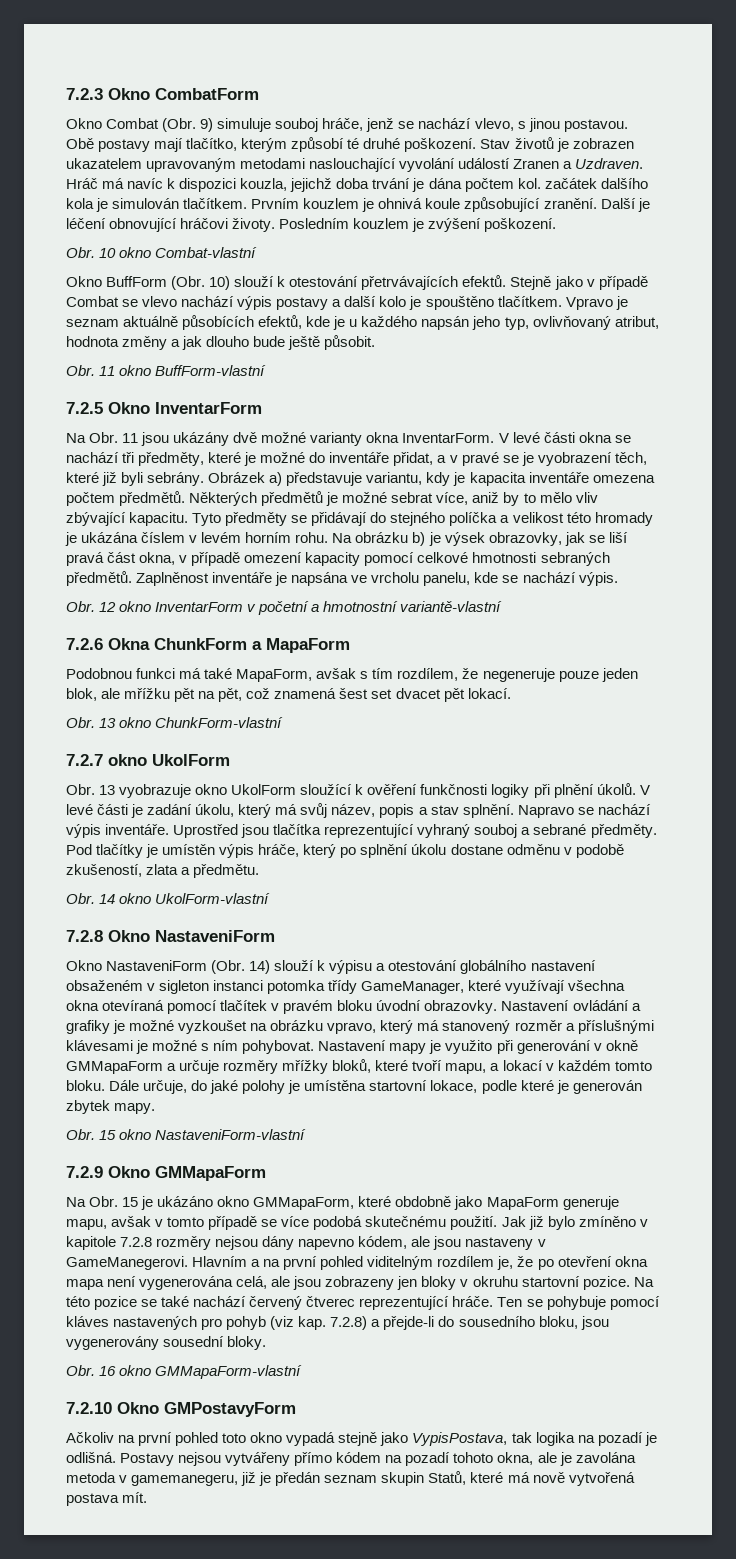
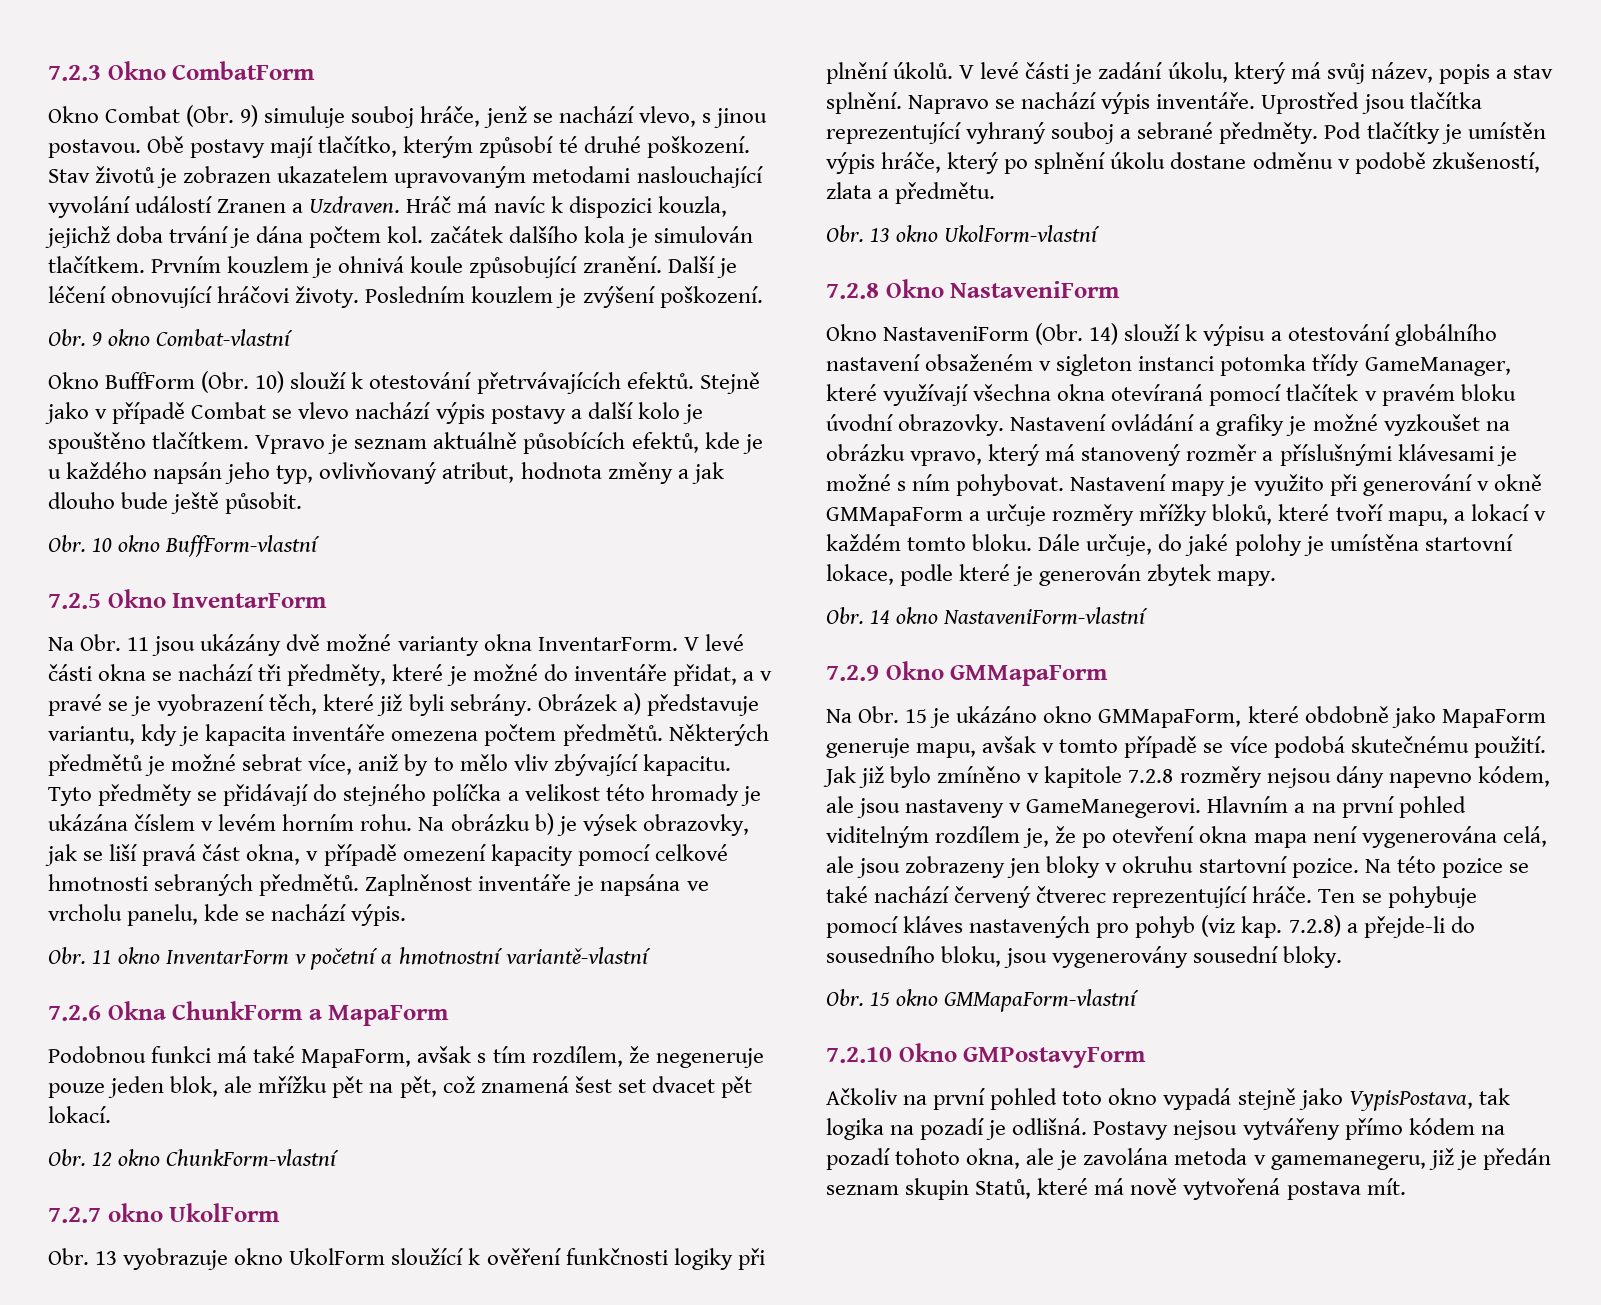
[99,248,117,258] 10 -> [92,332,103,346] 9
[99,366,116,376] 11 -> [92,538,113,552] 10
[99,602,117,612] 12 -> [92,950,113,964] 11
[99,718,117,728] 13 -> [92,1152,113,1166] 12
[99,894,116,904] 14 -> [870,228,891,242] 13
[99,1130,117,1140] 15 -> [870,610,891,624] 14
[99,1366,117,1376] 16 -> [870,992,891,1006] 15

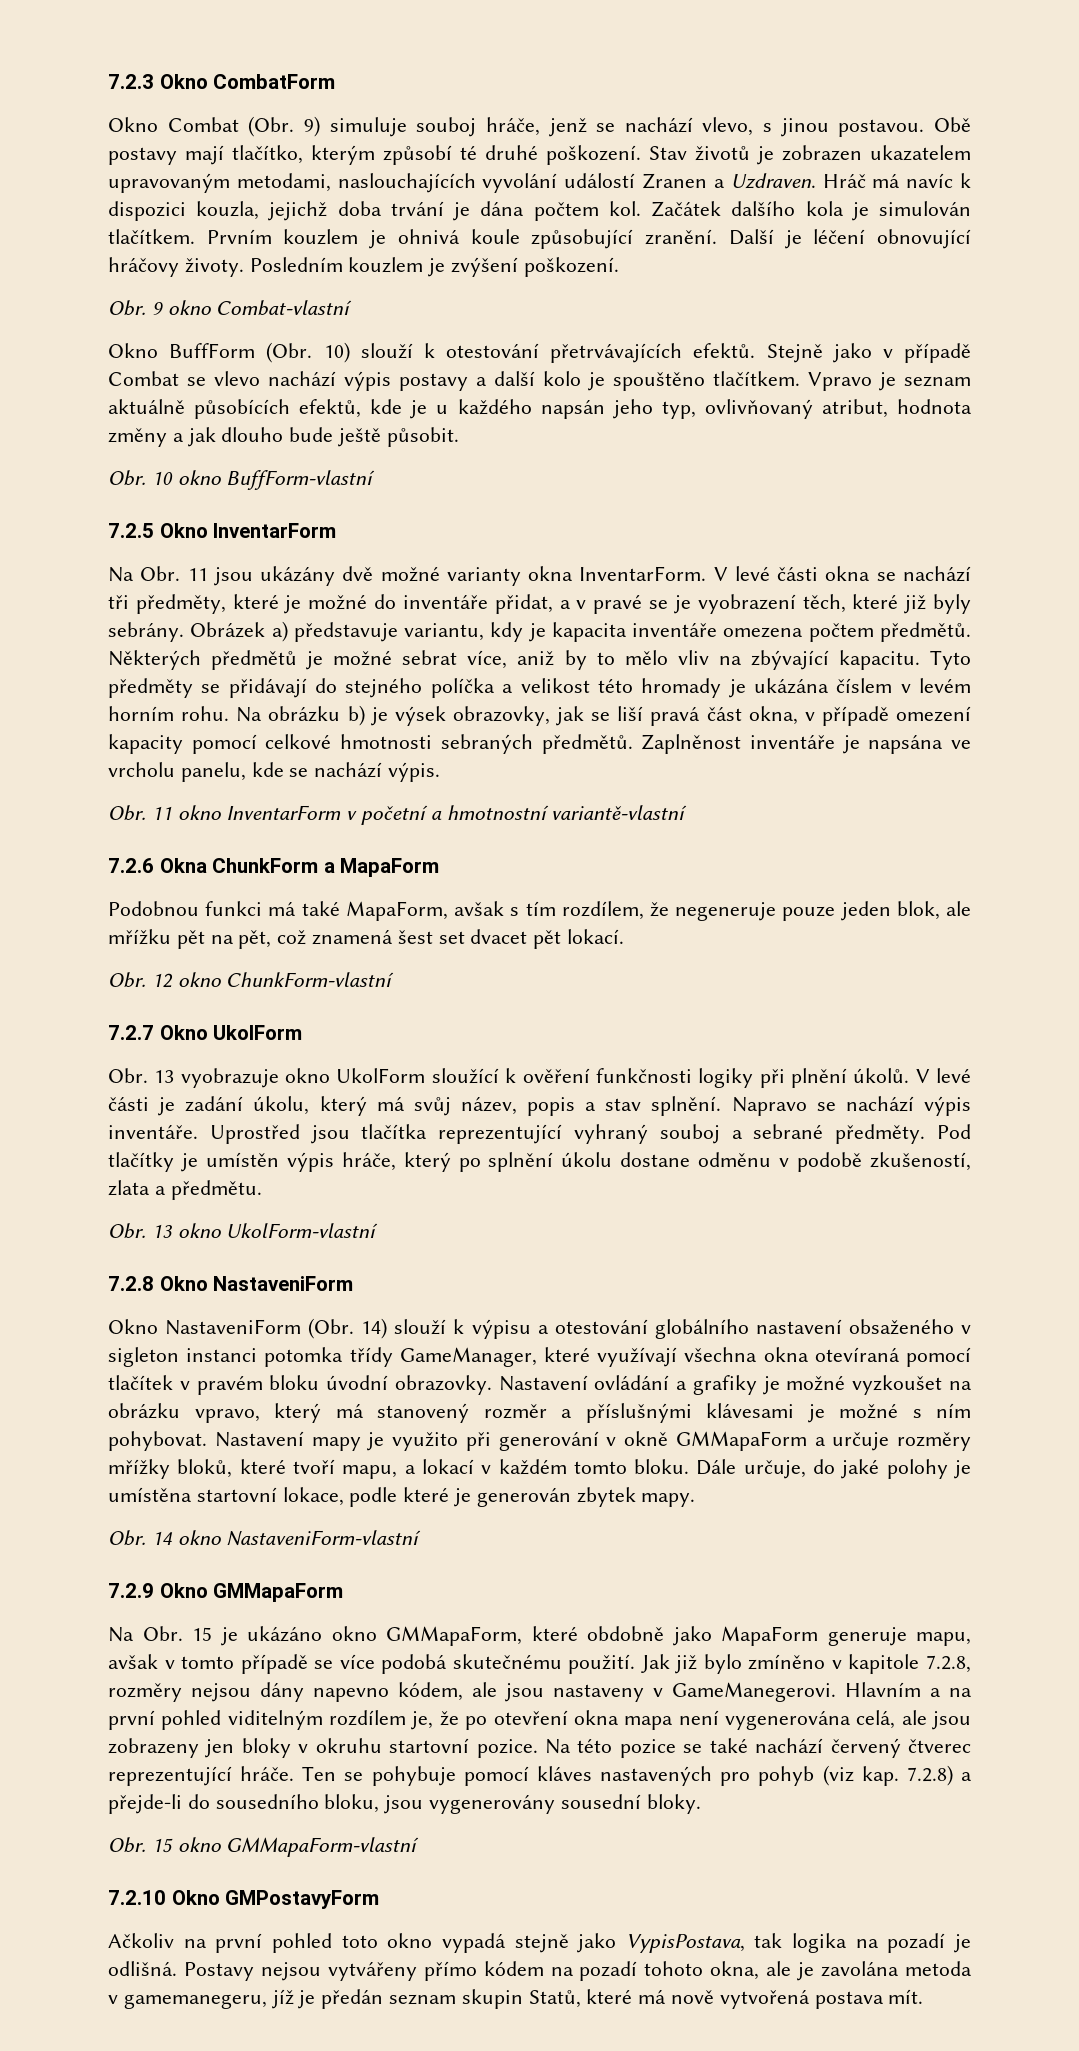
[532,166,763,188] metodami naslouchající -> [236,173,476,193] metodami, naslouchajících
[429,226,503,243] začátek -> [651,201,722,217] Začátek
[217,286,290,303] hráčovi -> [108,257,179,277] hráčovy
[408,694,444,716] byli -> [933,594,972,614] byly
(549, 762) none -> [718,656,742,665] na
[107,1203,163,1222] okno -> [159,1025,208,1040] Okno
[925,354,1034,371] obsaženém -> [848,1319,954,1335] obsaženého
[1128,769,1174,783] 7.2.8 -> [925,1655,971,1673] 7.2.8,
[1428,1148,1454,1170] již -> [271,1989,294,2009] jíž

